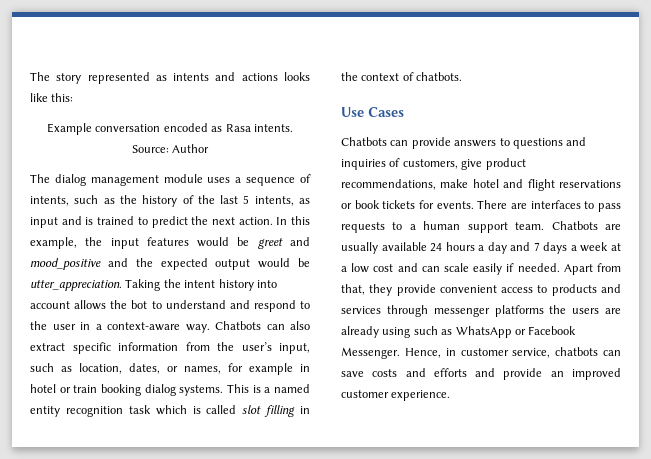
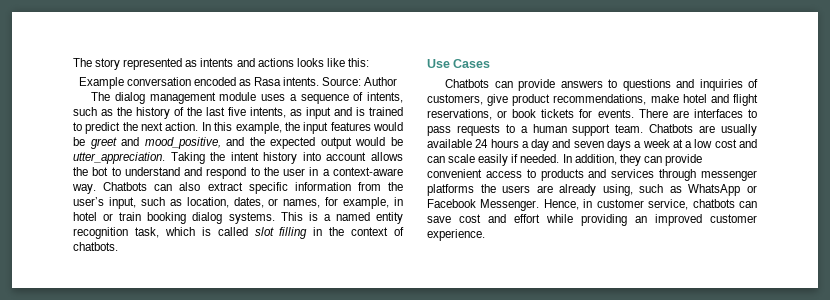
[243,195,250,204] 5 -> [228,107,246,116] five
[30,258,101,270] mood_positive -> [144,137,221,149] mood_positive,
[249,363,293,375] example -> [343,197,390,209] example,
[128,405,151,414] task -> [134,227,159,238] task,
[559,180,621,188] reservations -> [427,109,492,120] reservations,
[533,242,540,251] 7 -> [573,141,604,148] seven
[563,263,621,275] [341,284,393,296] Apart from that, they -> [562,154,662,166] In addition, they can
[382,327,411,338] using -> [602,184,633,196] using,
[372,368,543,380] costs and efforts and provide -> [459,214,627,226] cost and effort while providing

